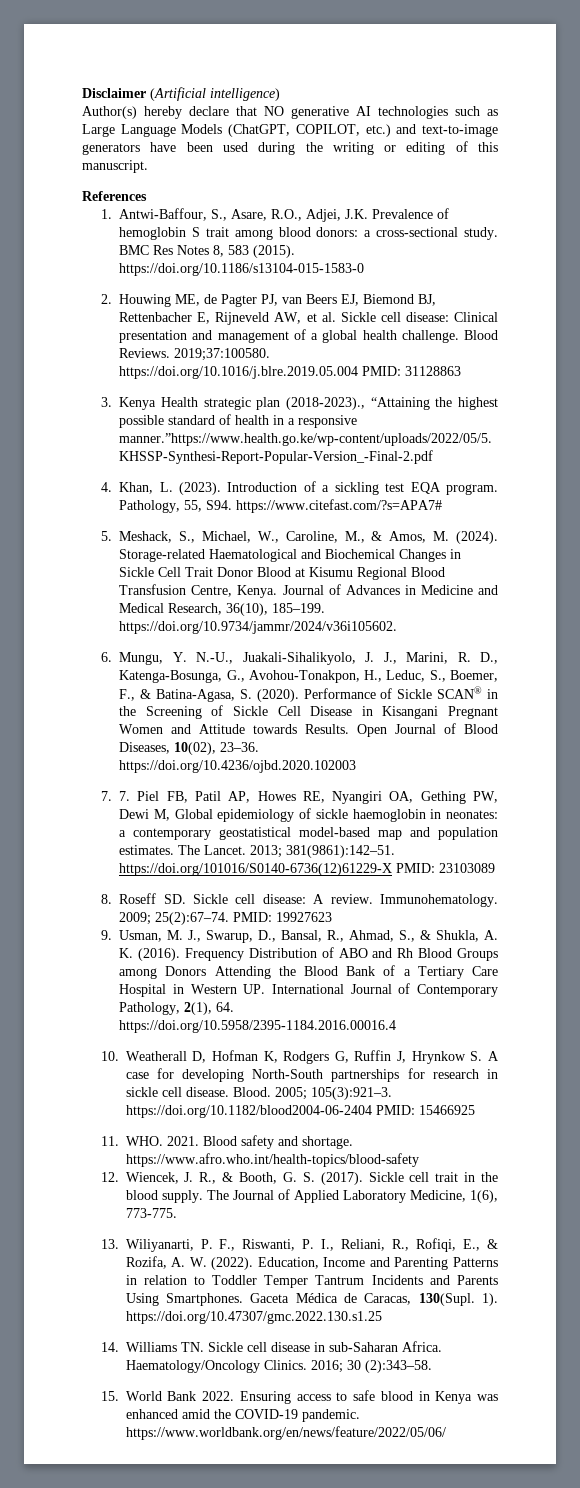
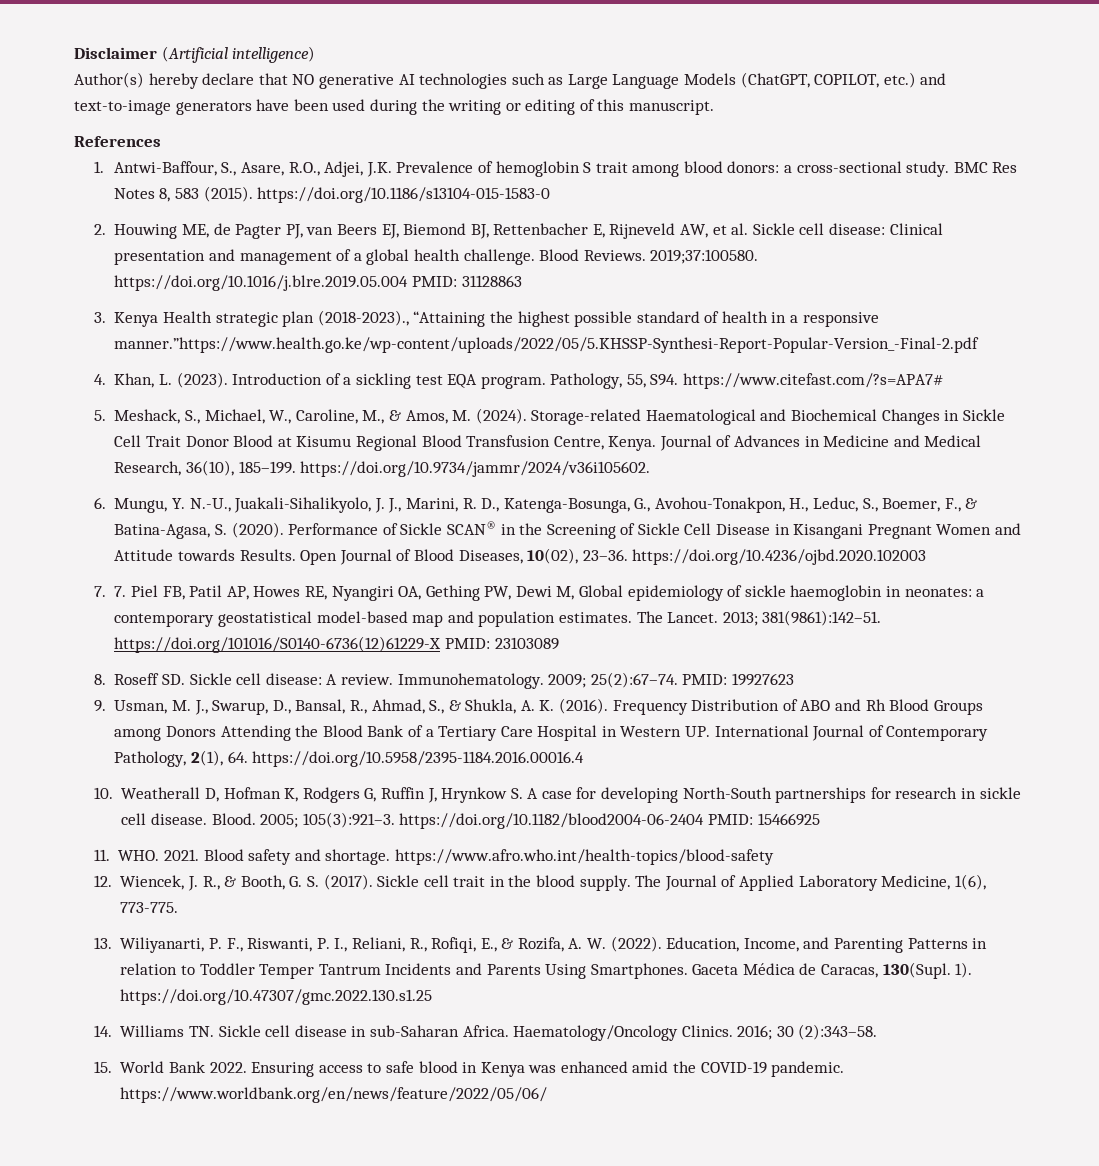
[323,1257,366,1267] Income -> [743,938,799,952] Income,

